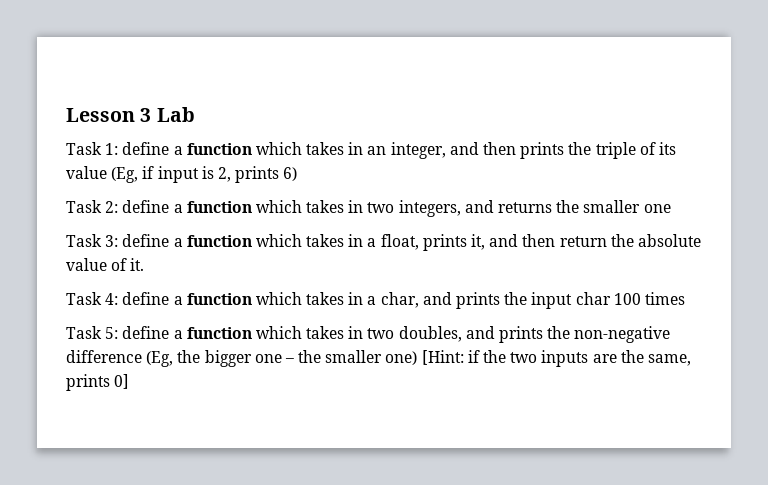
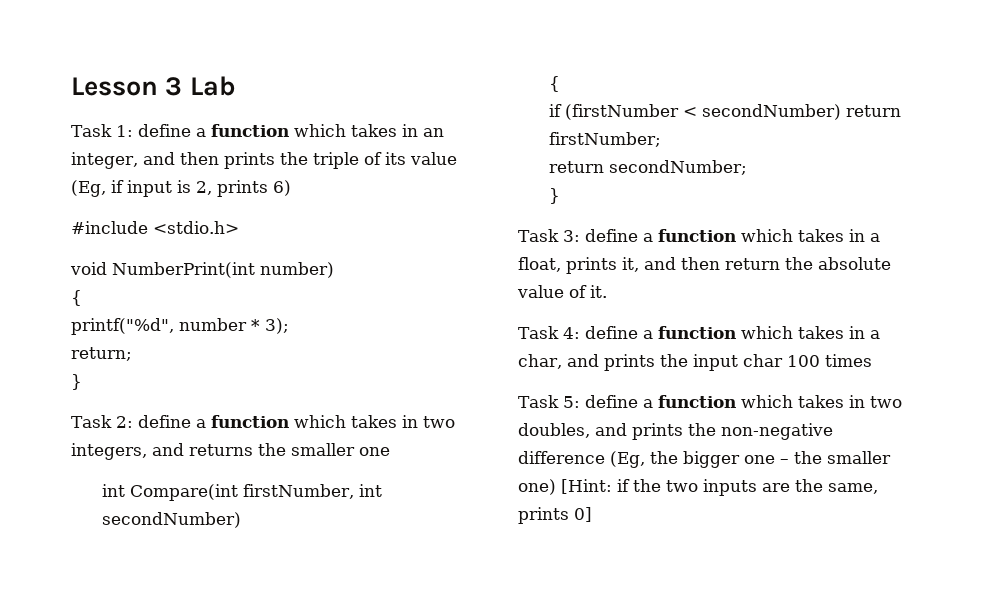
(298, 174) none -> [71,221,239,234] [70,262,334,278] [71,290,82,306] [71,318,289,335] [71,347,132,361] [71,374,82,390] // #include <stdio.h> // void NumberPrint(int number) // { // printf("%d", number * 3); // return; // }
(671, 208) none -> [101,484,382,501] [101,512,241,528] [548,76,560,92] [548,104,901,120] [548,132,661,147] [548,160,747,175] [548,188,560,204] // int Compare(int firstNumber, int secondNumber) // { // if (firstNumber < secondNumber) return firstNumber; // return secondNumber; // }

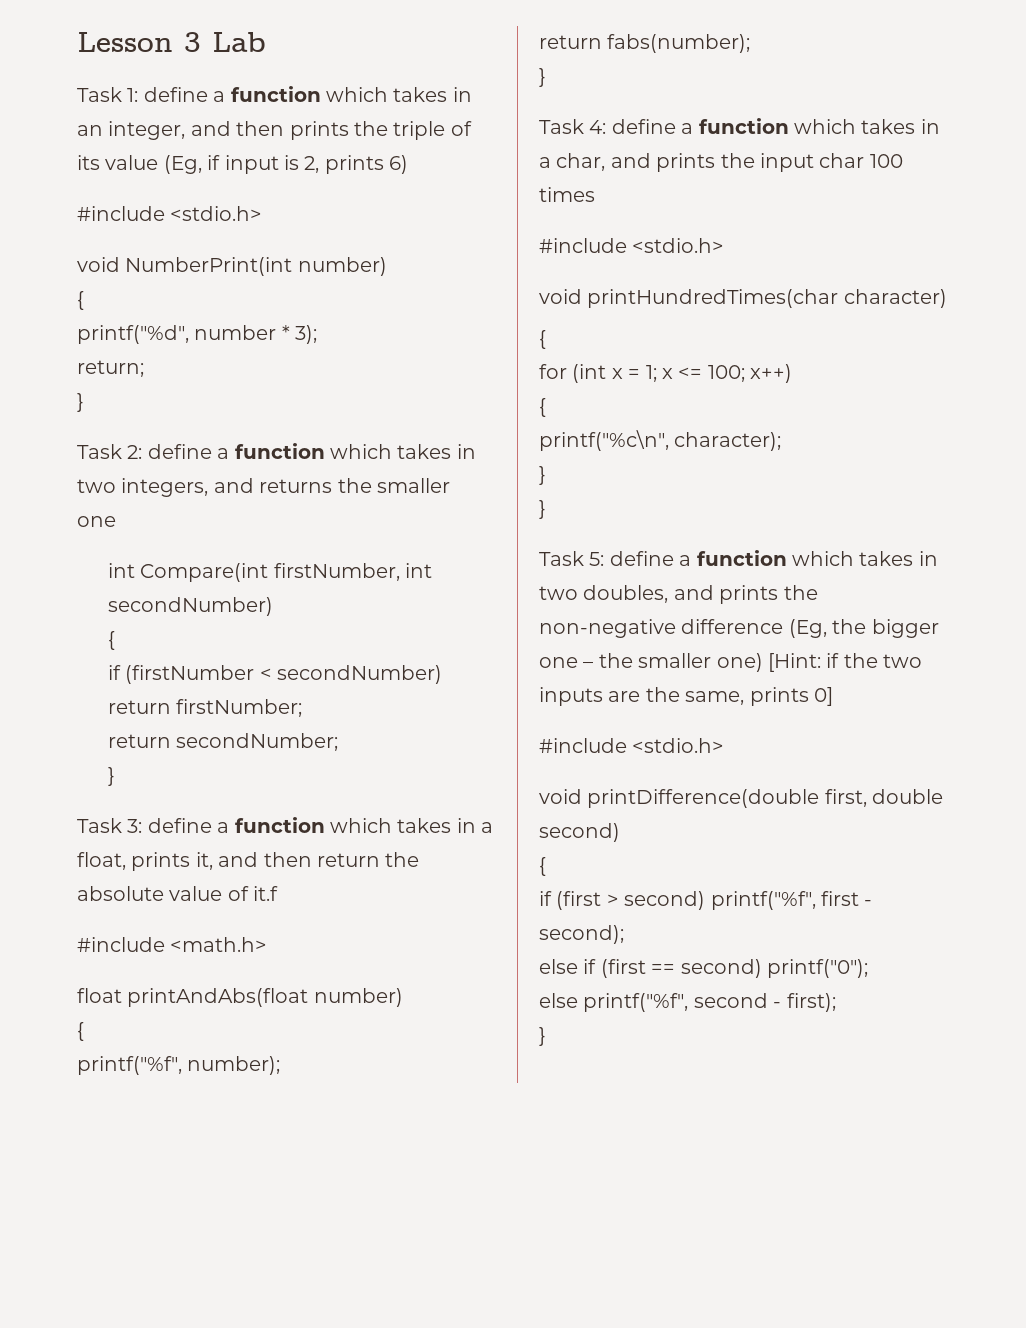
[590,285,607,298] it. -> [253,886,279,901] [77,937,268,952] [77,988,403,1007] [77,1022,84,1041] [77,1056,281,1075] [539,34,751,53] [539,68,546,87] it.f // #include <math.h> // float printAndAbs(float number) // { // printf("%f", number); // return fabs(number); // }
(872, 360) none -> [539,238,725,253] [539,289,947,308] [539,330,546,349] [539,364,793,383] [539,398,546,417] [539,430,782,451] [539,466,546,485] [539,500,546,519] // #include <stdio.h> // void printHundredTimes(char character) // { // for (int x = 1; x <= 100; x++) // { // printf("%c\n", character); // } // }
(592, 514) none -> [539,738,725,753] [539,789,944,808] [539,823,620,842] [539,857,546,876] [539,891,873,910] [539,925,624,944] [539,959,868,978] [539,993,836,1012] [539,1027,546,1046] // #include <stdio.h> // void printDifference(double first, double second) // { // if (first > second) printf("%f", first - second); // else if (first == second) printf("0"); // else printf("%f", second - first); // }

